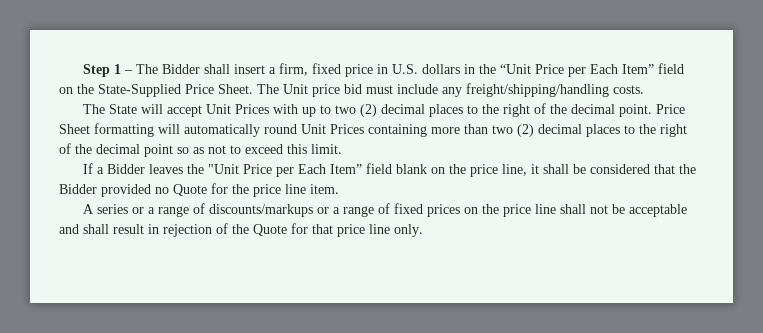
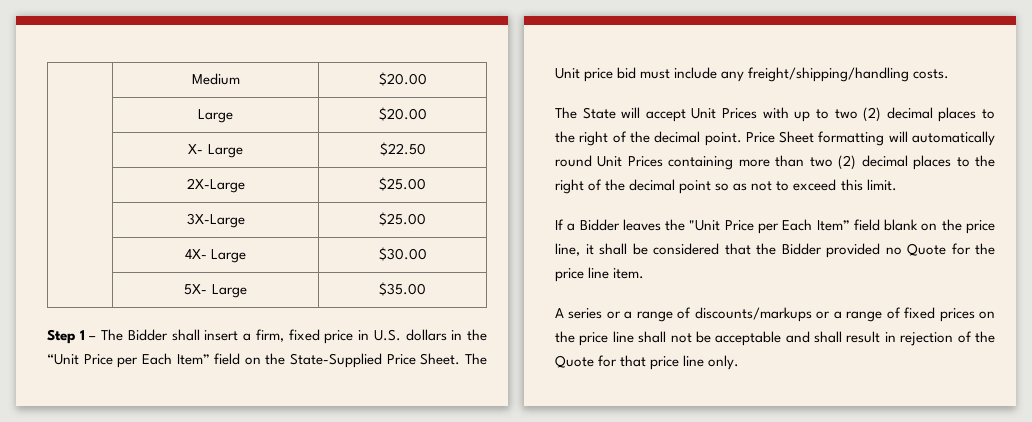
(82, 70) none -> [191,73,240,85] [378,72,427,86] [198,109,233,123] [378,107,427,121] [188,144,243,158] [379,142,426,156] [186,178,245,193] [379,177,426,191] [186,213,245,228] [379,212,426,226] [184,249,247,263] [378,247,427,261] [184,284,247,298] [379,282,426,296] | Medium | $20.00 // | Large | $20.00 // | X- Large | $22.50 // | 2X-Large | $25.00 // | 3X-Large | $25.00 // | 4X- Large | $30.00 // | 5X- Large | $35.00 //

